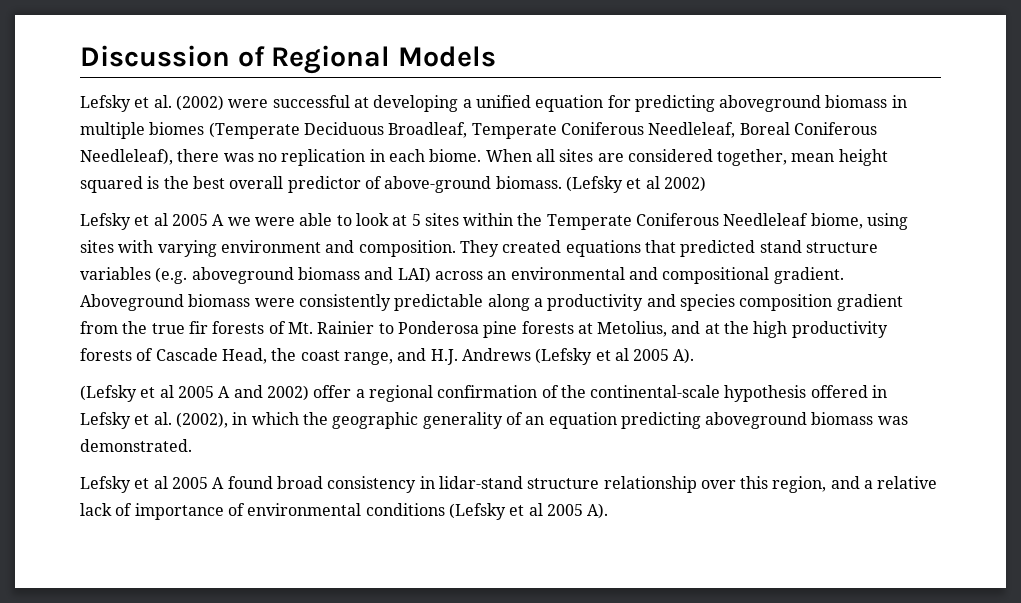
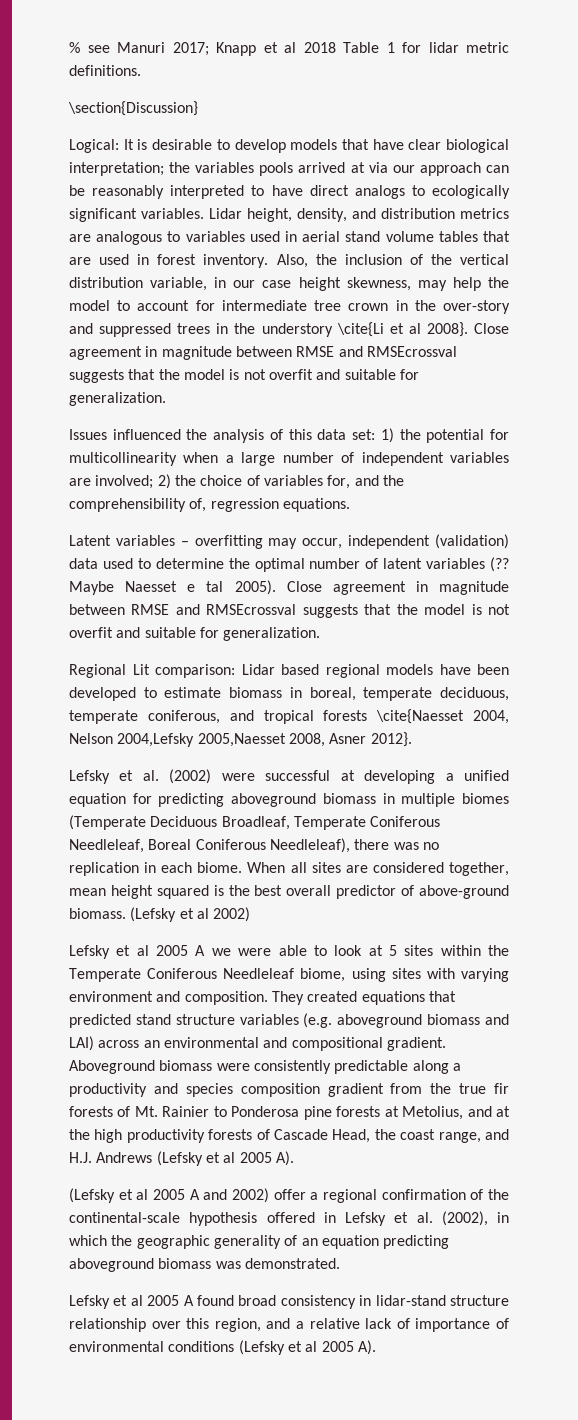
[80,45,497,74] Discussion of Regional Models -> [69,42,509,56] [69,65,141,76] [68,101,198,116] [69,139,509,153] [69,162,509,176] [69,185,510,199] [69,208,509,222] [69,231,510,245] [69,254,510,268] [69,277,509,291] [69,300,511,314] [69,322,510,337] [69,346,457,360] [69,369,419,383] [69,392,166,406] [69,428,510,443] [69,452,509,466] [69,474,404,489] [69,498,350,512] [69,534,509,549] [69,557,509,572] [69,580,509,595] [69,604,511,618] [69,627,321,641] [69,664,509,678] [69,687,509,701] [69,709,509,724] [69,732,412,747] % see Manuri 2017; Knapp et al 2018 Table 1 for lidar metric definitions. // \section{Discussion} // Logical: It is desirable to develop models that have clear biological interpretation; the variables pools arrived at via our approach can be reasonably interpreted to have direct analogs to ecologically significant variables. Lidar height, density, and distribution metrics are analogous to variables used in aerial stand volume tables that are used in forest inventory. Also, the inclusion of the vertical distribution variable, in our case height skewness, may help the model to account for intermediate tree crown in the over-story and suppressed trees in the understory \cite{Li et al 2008}. Close agreement in magnitude between RMSE and RMSEcrossval suggests that the model is not overfit and suitable for generalization. // Issues influenced the analysis of this data set: 1) the potential for multicollinearity when a large number of independent variables are involved; 2) the choice of variables for, and the comprehensibility of, regression equations. // Latent variables – overfitting may occur, independent (validation) data used to determine the optimal number of latent variables (?? Maybe Naesset e tal 2005). Close agreement in magnitude between RMSE and RMSEcrossval suggests that the model is not overfit and suitable for generalization. // Regional Lit comparison: Lidar based regional models have been developed to estimate biomass in boreal, temperate deciduous, temperate coniferous, and tropical forests \cite{Naesset 2004, Nelson 2004,Lefsky 2005,Naesset 2008, Asner 2012}.

